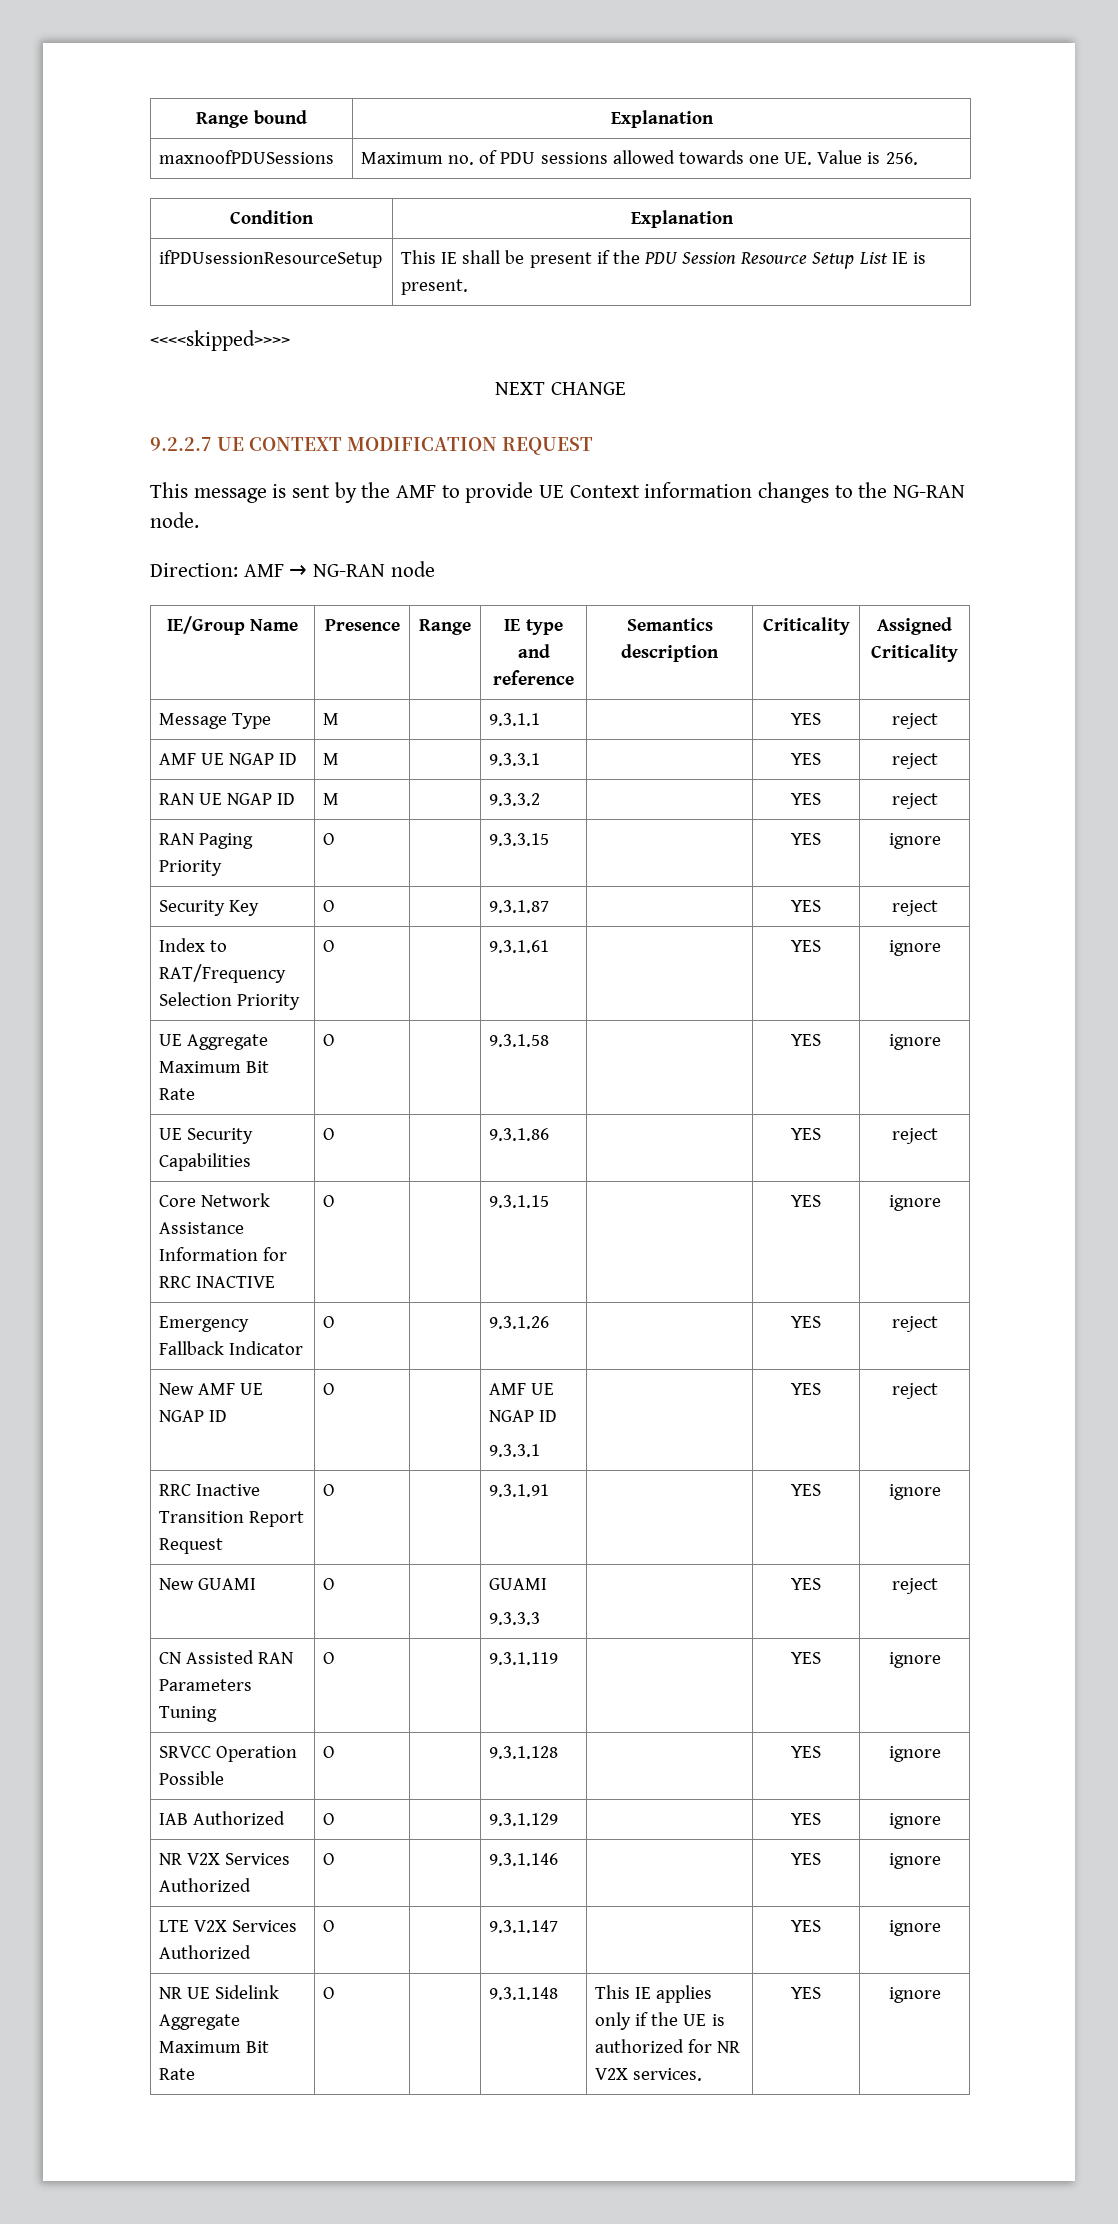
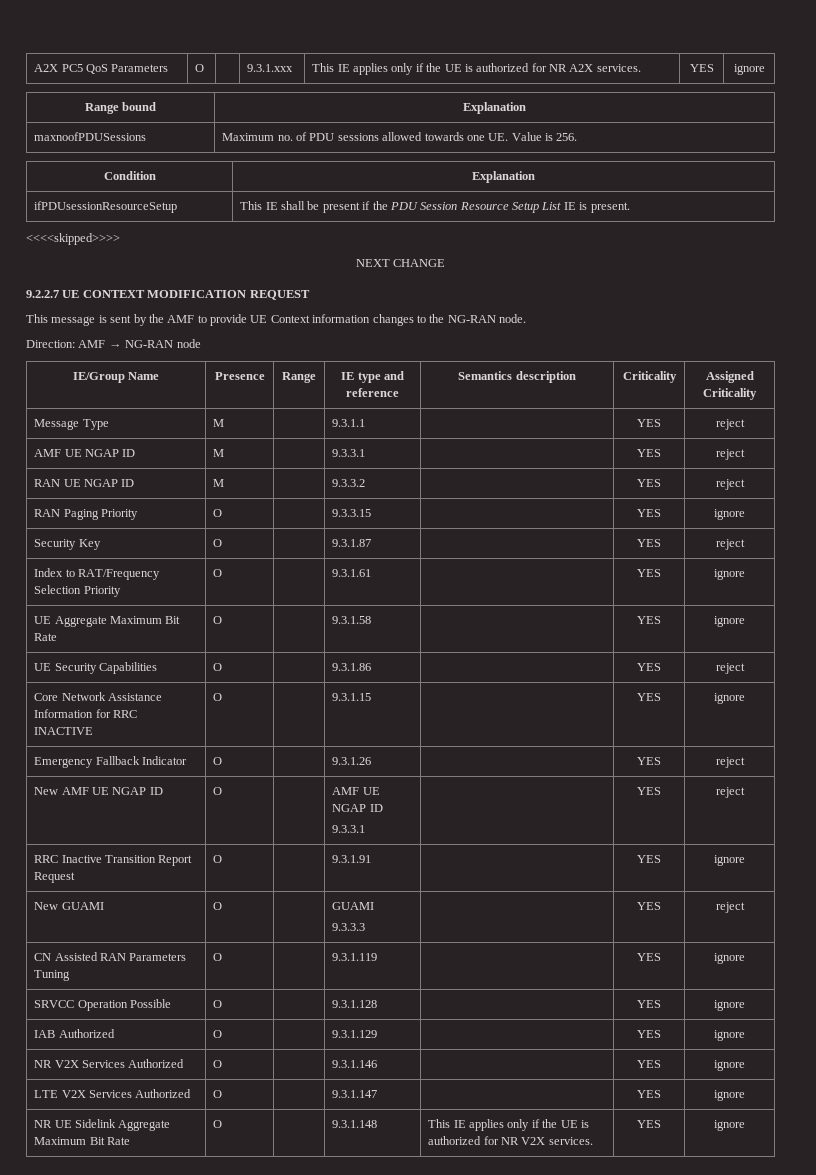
(196, 120) none -> [34,64,169,74] [195,64,205,72] [247,64,294,72] [312,63,641,75] [689,64,714,72] [733,64,765,75] A2X PC5 QoS Parameters | O | | 9.3.1.xxx | This IE applies only if the UE is authorized for NR A2X services. | YES | ignore //

